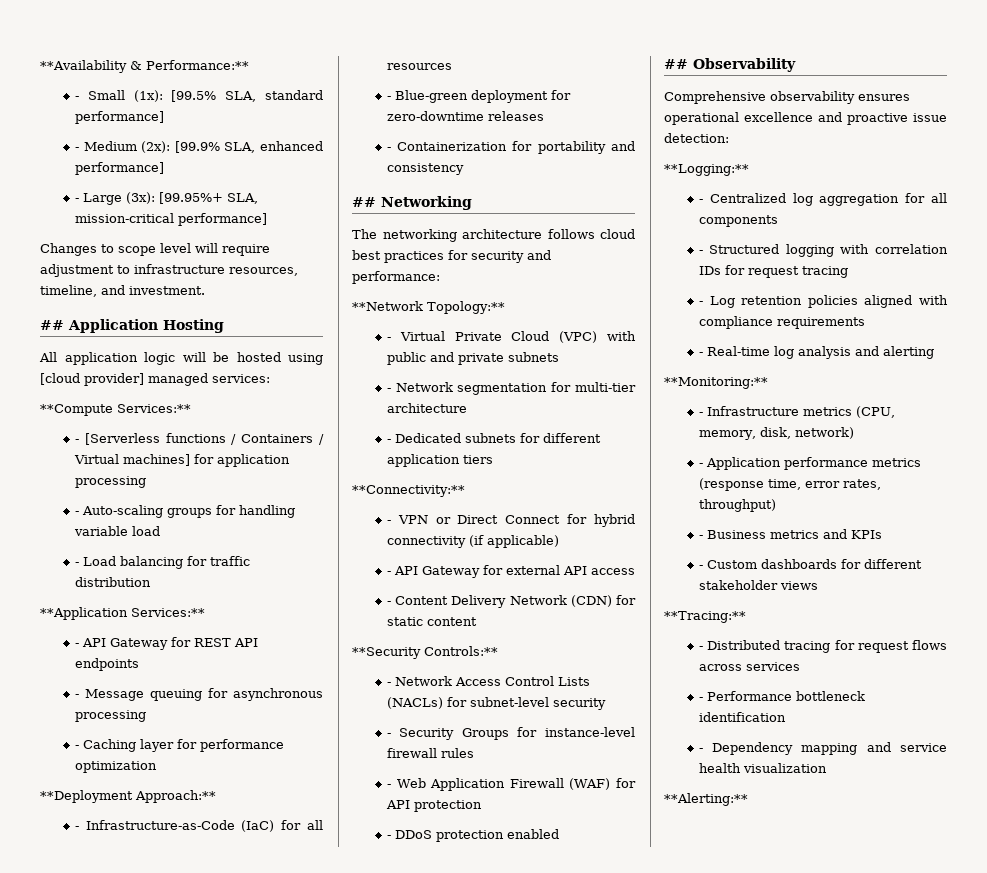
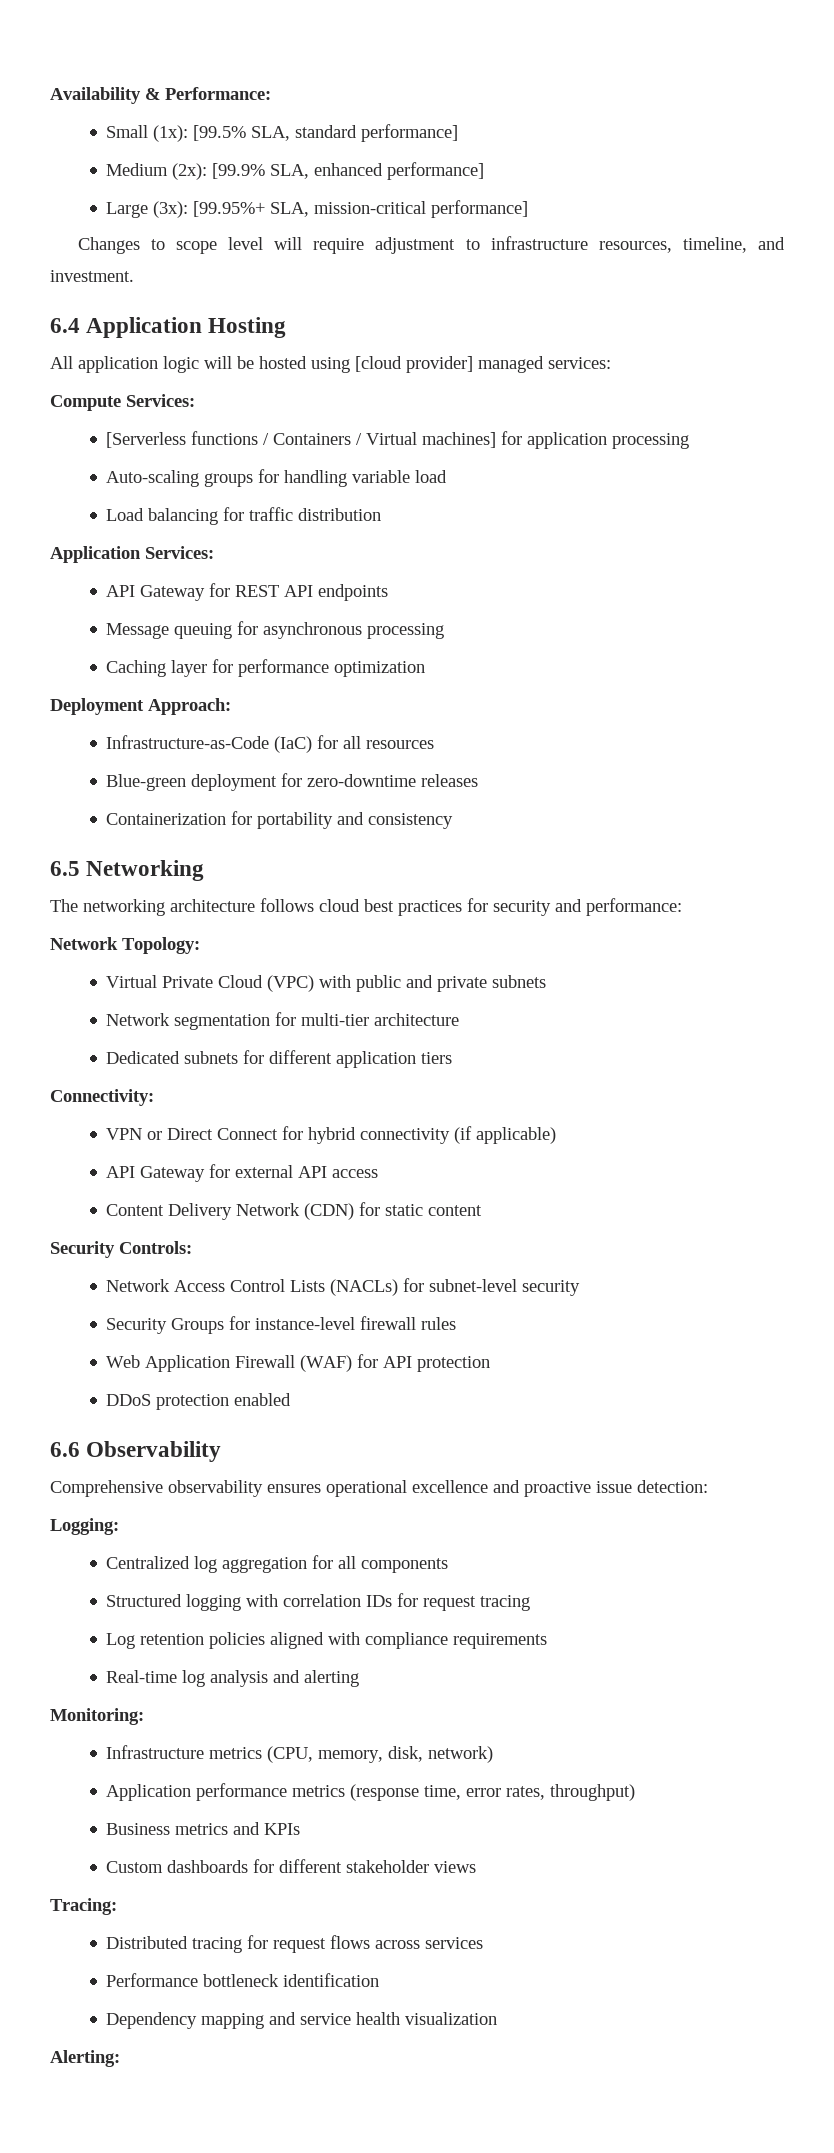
[40,60,249,73] [74,96,79,100] **Availability & Performance:** // - -> [50,87,271,104] Availability & Performance: //
[74,147,79,151] - -> (459, 133) none
[74,198,79,202] - -> (485, 171) none
[40,320,64,330] ## -> [50,318,80,333] 6.4
[40,404,191,416] [74,439,79,443] **Compute Services:** // - -> [50,394,195,411] Compute Services: //
[74,511,79,515] - -> (690, 441) none
[74,562,79,566] - -> (448, 476) none
[40,607,205,620] [74,643,79,647] **Application Services:** // - -> [50,546,214,563] Application Services: //
[74,694,79,698] - -> (389, 592) none
[74,745,79,749] - -> (445, 631) none
[40,790,216,803] [74,826,79,830] **Deployment Approach:** // - -> [50,698,231,715] Deployment Approach: //
[386,96,391,100] - -> (435, 744) none
[386,147,391,151] - -> (479, 780) none
[352,197,376,207] ## -> [50,861,80,876] 6.5
[352,301,505,314] [386,337,391,341] **Network Topology:** // - -> [50,937,200,954] Network Topology: //
[386,388,391,392] - -> (547, 981) none
[386,439,391,443] - -> (460, 1019) none
[352,485,465,497] [386,520,391,524] **Connectivity:** // - -> [50,1089,154,1106] Connectivity: //
[386,571,391,575] - -> (557, 1135) none
[386,601,391,605] - -> (379, 1173) none
[352,646,498,659] [386,682,391,686] **Security Controls:** // - -> [50,1241,192,1258] Security Controls: //
[386,733,391,737] - -> (581, 1288) none
[386,784,391,788] - -> (457, 1323) none
[386,835,391,839] - -> (491, 1364) none
[664,59,688,69] ## -> [50,1442,80,1457] 6.6
[664,164,749,176] [698,199,703,203] **Logging:** // - -> [50,1518,119,1535] Logging: //
[698,250,703,254] - -> (449, 1565) none
[698,301,703,305] - -> (531, 1603) none
[698,352,703,356] - -> (548, 1641) none
[664,377,768,389] [698,412,703,416] **Monitoring:** // - -> [50,1708,144,1725] Monitoring: //
[698,463,703,467] - -> (494, 1754) none
[698,535,703,539] - -> (636, 1792) none
[698,565,703,569] - -> (301, 1829) none
[664,611,746,623] [698,646,703,650] **Tracing:** // - -> [50,1898,117,1915] Tracing: //
[698,697,703,701] - -> (484, 1943) none
[698,748,703,752] - -> (380, 1980) none
[664,793,748,806] **Alerting:** -> [50,2050,120,2067] Alerting:

